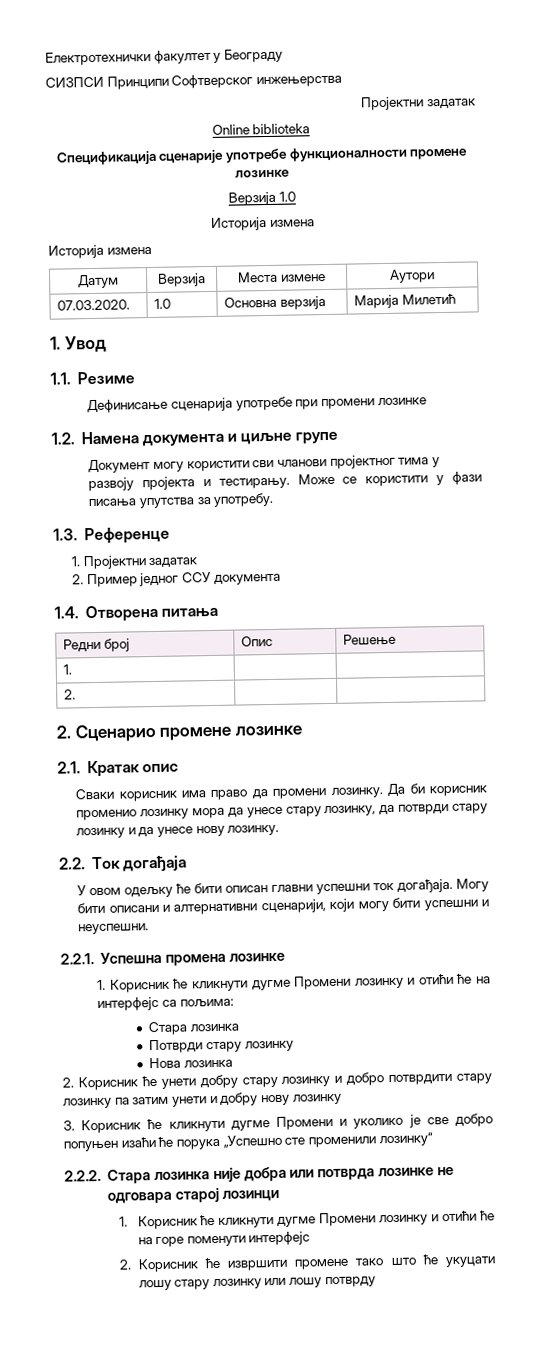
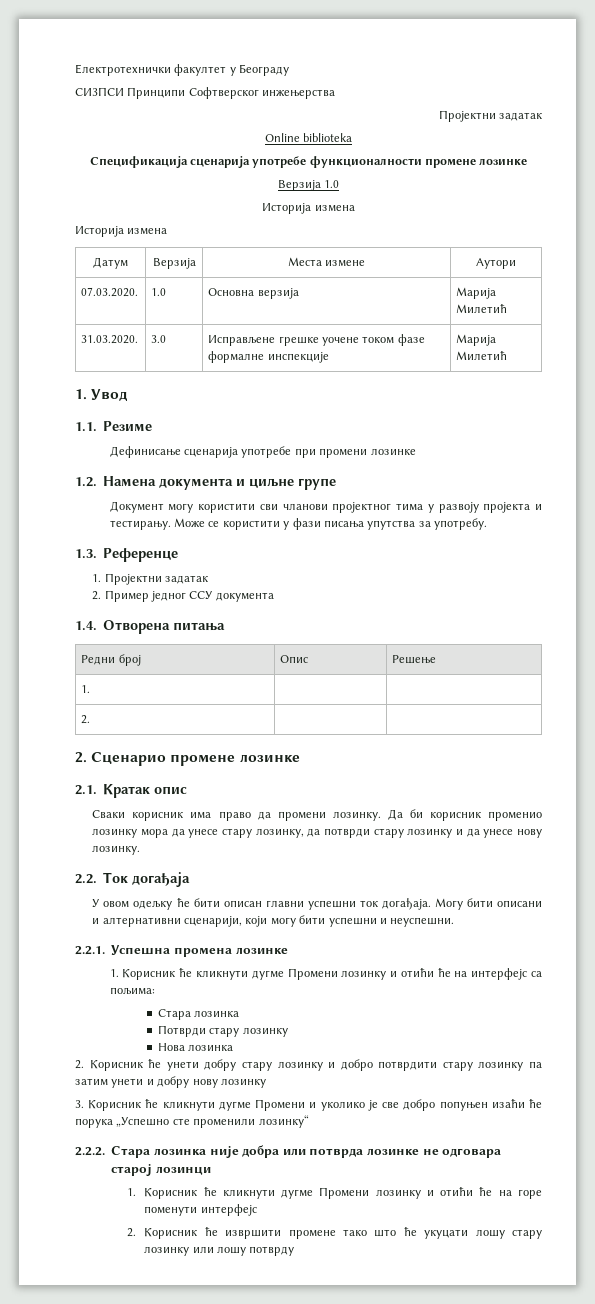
[158,149,225,164] сценарије -> [189,156,250,168] сценаријa
(456, 299) none -> [81,335,139,344] [151,335,167,343] [208,334,425,346] [208,351,329,363] [456,334,497,346] [456,351,508,360] // 31.03.2020. | 3.0 | Исправљене грешке уочене током фазе формалне инспекције | Марија Милетић

